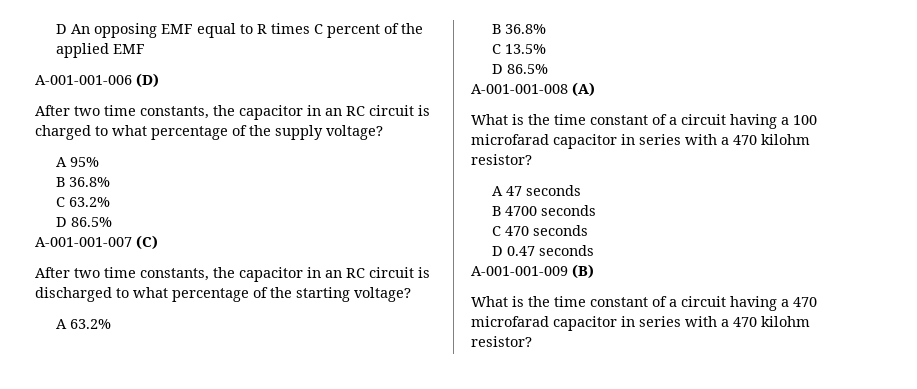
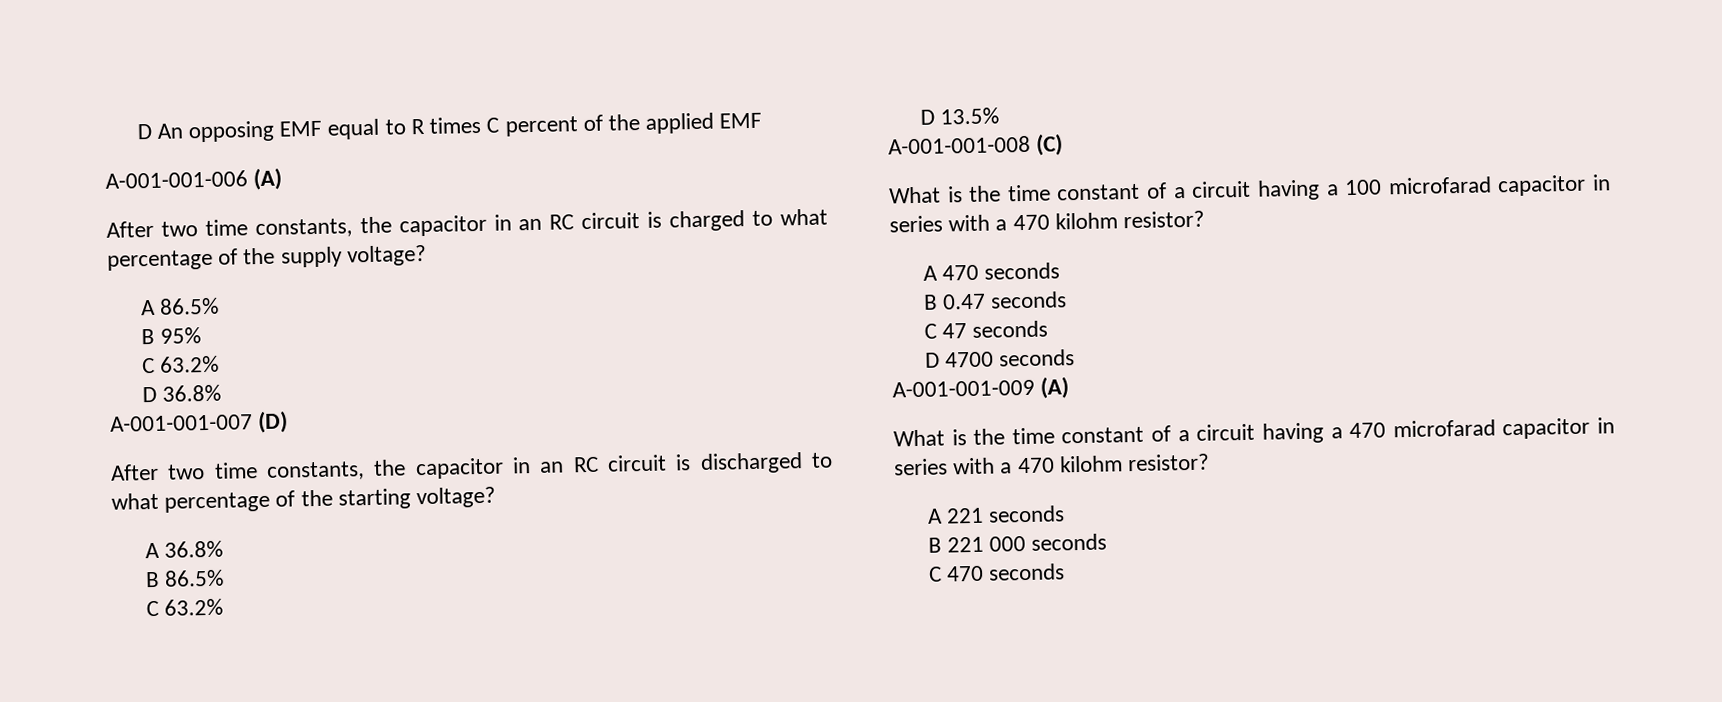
[136,73,159,88] (D) -> [253,167,283,191] (A)
[70,157,100,167] [56,177,111,187] [56,197,111,207] [56,217,113,227] 95% // B 36.8% // C 63.2% // D 86.5% -> [158,297,219,315] [140,327,201,345] [141,355,219,374] [141,384,221,403] 86.5% // B 95% // C 63.2% // D 36.8%
[136,235,158,250] (C) -> [257,410,289,434] (D)
[70,319,112,329] [492,24,547,34] [492,44,502,54] 63.2% // B 36.8% // C -> [163,540,223,558] [144,569,224,588] [145,598,223,617] [919,109,935,125] 36.8% // B 86.5% // C 63.2% // D
[492,64,549,74] // D 86.5% -> (999, 116) none
[572,82,595,97] (A) -> [1036,133,1064,156] (C)
(504, 191) none -> [941,262,1061,281] [922,291,1068,310] [923,323,937,339] 470 seconds // B 0.47 seconds // C
[492,206,502,216] B -> [924,352,940,368] D
[492,225,589,236] [492,245,595,256] // C 470 seconds // D 0.47 seconds -> (1076, 358) none
[572,264,594,279] (B) -> [1040,376,1070,399] (A)
(532, 341) none -> [926,505,1066,524] [927,533,1108,553] [927,563,1066,582] // A 221 seconds // B 221 000 seconds // C 470 seconds

